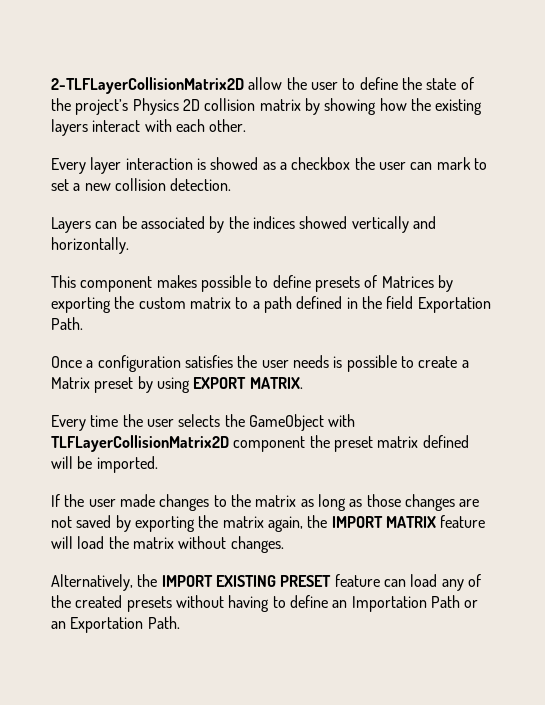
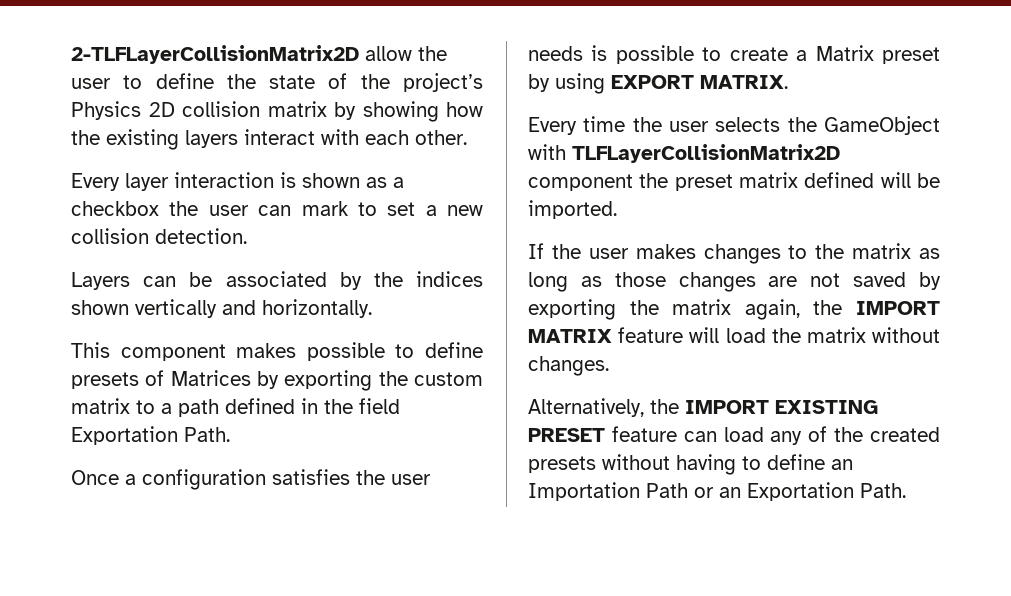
[210,157,259,170] showed -> [302,173,360,188] shown
[299,216,348,229] showed -> [71,300,129,315] shown
[119,494,155,507] made -> [635,244,696,259] makes

